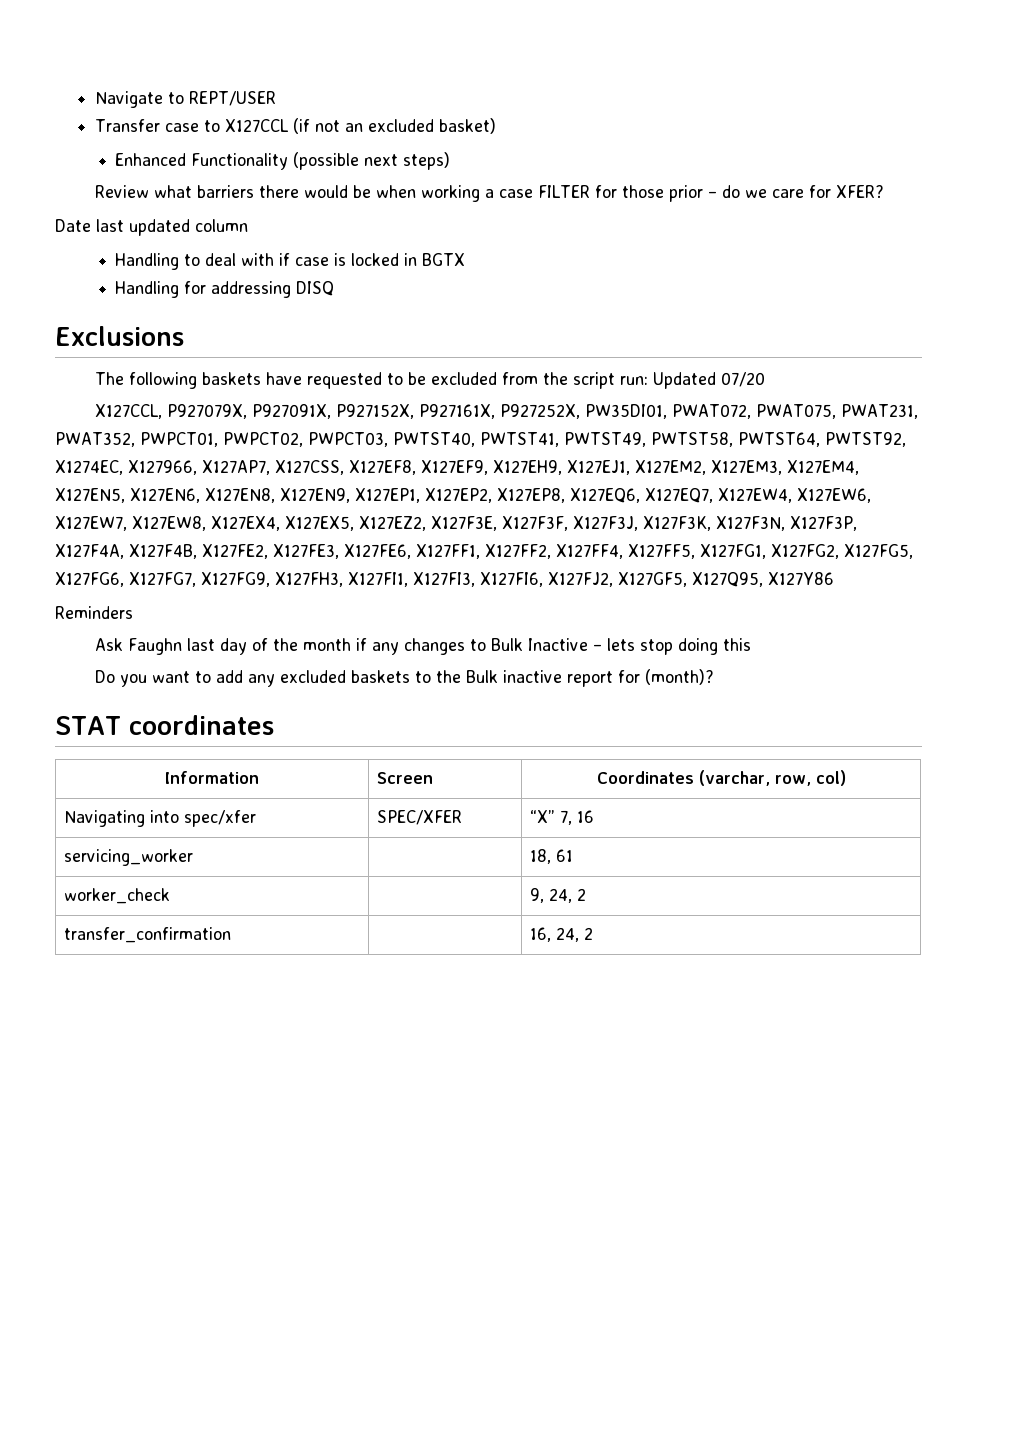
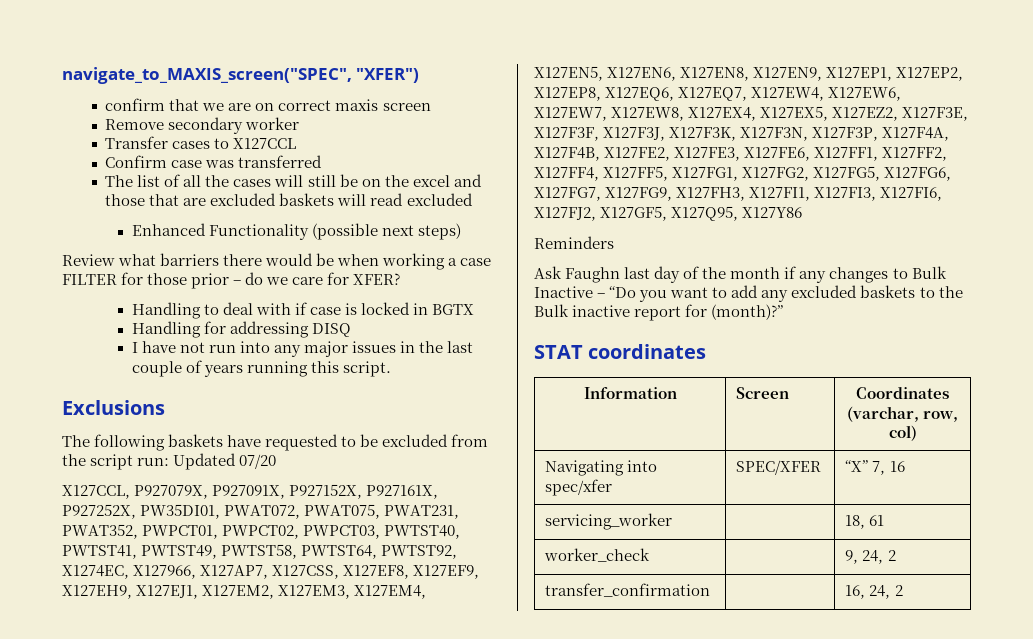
[94,91,276,108] Navigate to REPT/USER -> [62,67,420,84] [105,98,431,111] [105,117,300,134] navigate_to_MAXIS_screen("SPEC", "XFER") // confirm that we are on correct maxis screen // Remove secondary worker
[164,123,199,132] case -> [172,141,211,149] cases
[292,118,496,134] (if not an excluded basket) -> [105,155,323,168] [105,174,482,187] [105,193,473,206] // Confirm case was transferred // The list of all the cases will still be on the excel and those that are excluded baskets will read excluded
[55,219,248,236] // Date last updated column -> (401, 279) none
(335, 288) none -> [131,341,474,357] [131,360,392,377] // I have not run into any major issues in the last couple of years running this script.
[607,638,752,655] [95,670,116,683] lets stop doing this // Do -> [609,286,637,298] “Do
[645,669,715,685] (month)? -> [711,304,784,320] (month)?”

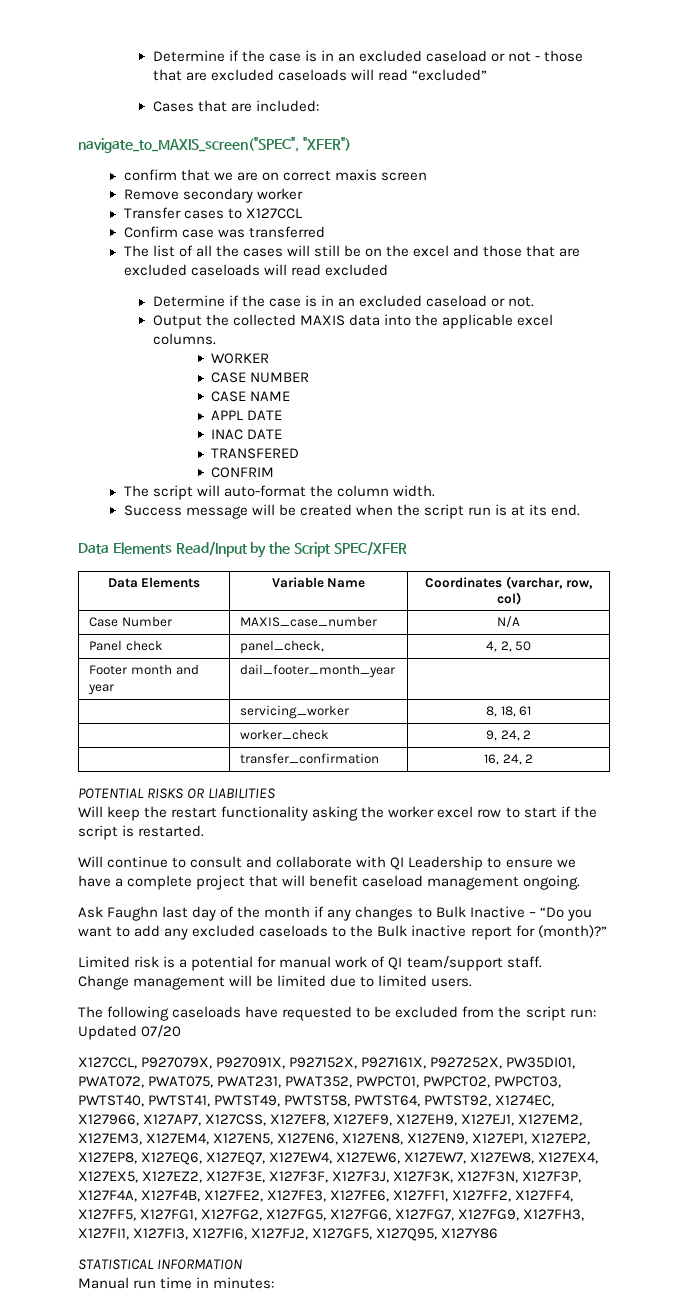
(62, 75) none -> [152,50,584,62] [152,69,488,81] [152,100,319,112] Determine if the case is in an excluded caseload or not - those that are excluded caseloads will read “excluded” // Cases that are included: //
[279,193,335,206] baskets -> [190,264,260,276] caseloads
[131,223,461,240] [62,253,492,270] [62,272,401,289] [131,302,475,319] [131,321,351,338] [131,341,474,357] [131,360,392,377] [62,400,165,415] Enhanced Functionality (possible next steps) // Review what barriers there would be when working a case FILTER for those prior – do we care for XFER? // Handling to deal with if case is locked in BGTX // Handling for addressing DISQ // I have not run into any major issues in the last couple of years running this script. // Exclusions -> [152,295,535,307] [152,314,554,329] [152,333,216,345] [211,353,270,364] [211,372,310,383] [211,391,291,402] [211,410,283,420] [211,429,283,440] [211,448,300,459] [211,467,275,478] [123,485,435,500] [123,504,581,519] [78,541,407,558] [107,577,201,588] [271,577,366,588] [425,576,593,589] [496,592,521,605] [89,616,172,627] [240,616,378,627] [497,616,520,627] [89,640,163,651] [240,640,325,654] [485,641,532,652] [89,664,199,675] [88,684,115,695] [240,664,396,678] [240,705,350,719] [485,706,532,717] [240,729,330,740] [485,730,532,741] [240,753,380,764] [483,754,534,765] [78,788,276,799] [78,806,597,821] [78,825,205,840] [78,856,576,871] [78,875,581,890] [78,906,592,921] [78,925,607,940] [78,956,542,971] [78,975,473,990] Determine if the case is in an excluded caseload or not. // Output the collected MAXIS data into the applicable excel columns. // WORKER // CASE NUMBER // CASE NAME // APPL DATE // INAC DATE // TRANSFERED // CONFRIM // The script will auto-format the column width. // Success message will be created when the script run is at its end. // Data Elements Read/Input by the Script SPEC/XFER // Data Elements | Variable Name | Coordinates (varchar, row, col) // Case Number | MAXIS_case_number | N/A // Panel check | panel_check, | 4, 2, 50 // Footer month and year | dail_footer_month_year | // | servicing_worker | 8, 18, 61 // | worker_check | 9, 24, 2 // | transfer_confirmation | 16, 24, 2 // POTENTIAL RISKS OR LIABILITIES // Will keep the restart functionality asking the worker excel row to start if the script is restarted. // Will continue to consult and collaborate with QI Leadership to ensure we have a complete project that will benefit caseload management ongoing. // Ask Faughn last day of the month if any changes to Bulk Inactive – “Do you want to add any excluded caseloads to the Bulk inactive report for (month)?” // Limited risk is a potential for manual work of QI team/support staff. // Change management will be limited due to limited users.
[168,434,224,447] baskets -> [172,1006,242,1018] caseloads
[534,236,614,249] [534,266,947,283] [534,285,963,302] [534,304,784,321] [534,344,707,359] [583,387,677,399] [736,387,790,399] [856,387,949,399] [846,406,959,422] [888,425,917,441] [545,460,658,476] [545,479,613,496] [736,460,822,475] [845,460,905,475] [545,513,673,530] [845,515,885,529] [544,548,651,562] [845,550,896,564] [545,583,711,597] [845,585,903,599] Reminders // Ask Faughn last day of the month if any changes to Bulk Inactive – “Do you want to add any excluded baskets to the Bulk inactive report for (month)?” // STAT coordinates // Information | Screen | Coordinates (varchar, row, col) // Navigating into spec/xfer | SPEC/XFER | “X” 7, 16 // servicing_worker | | 18, 61 // worker_check | | 9, 24, 2 // transfer_confirmation | | 16, 24, 2 -> [78,1259,243,1270] [78,1277,275,1289] STATISTICAL INFORMATION // Manual run time in minutes:

